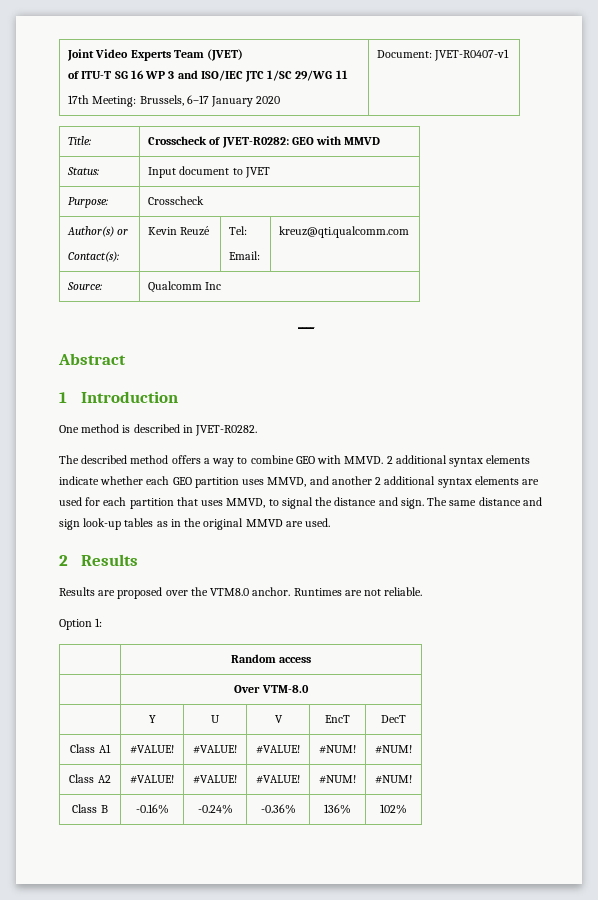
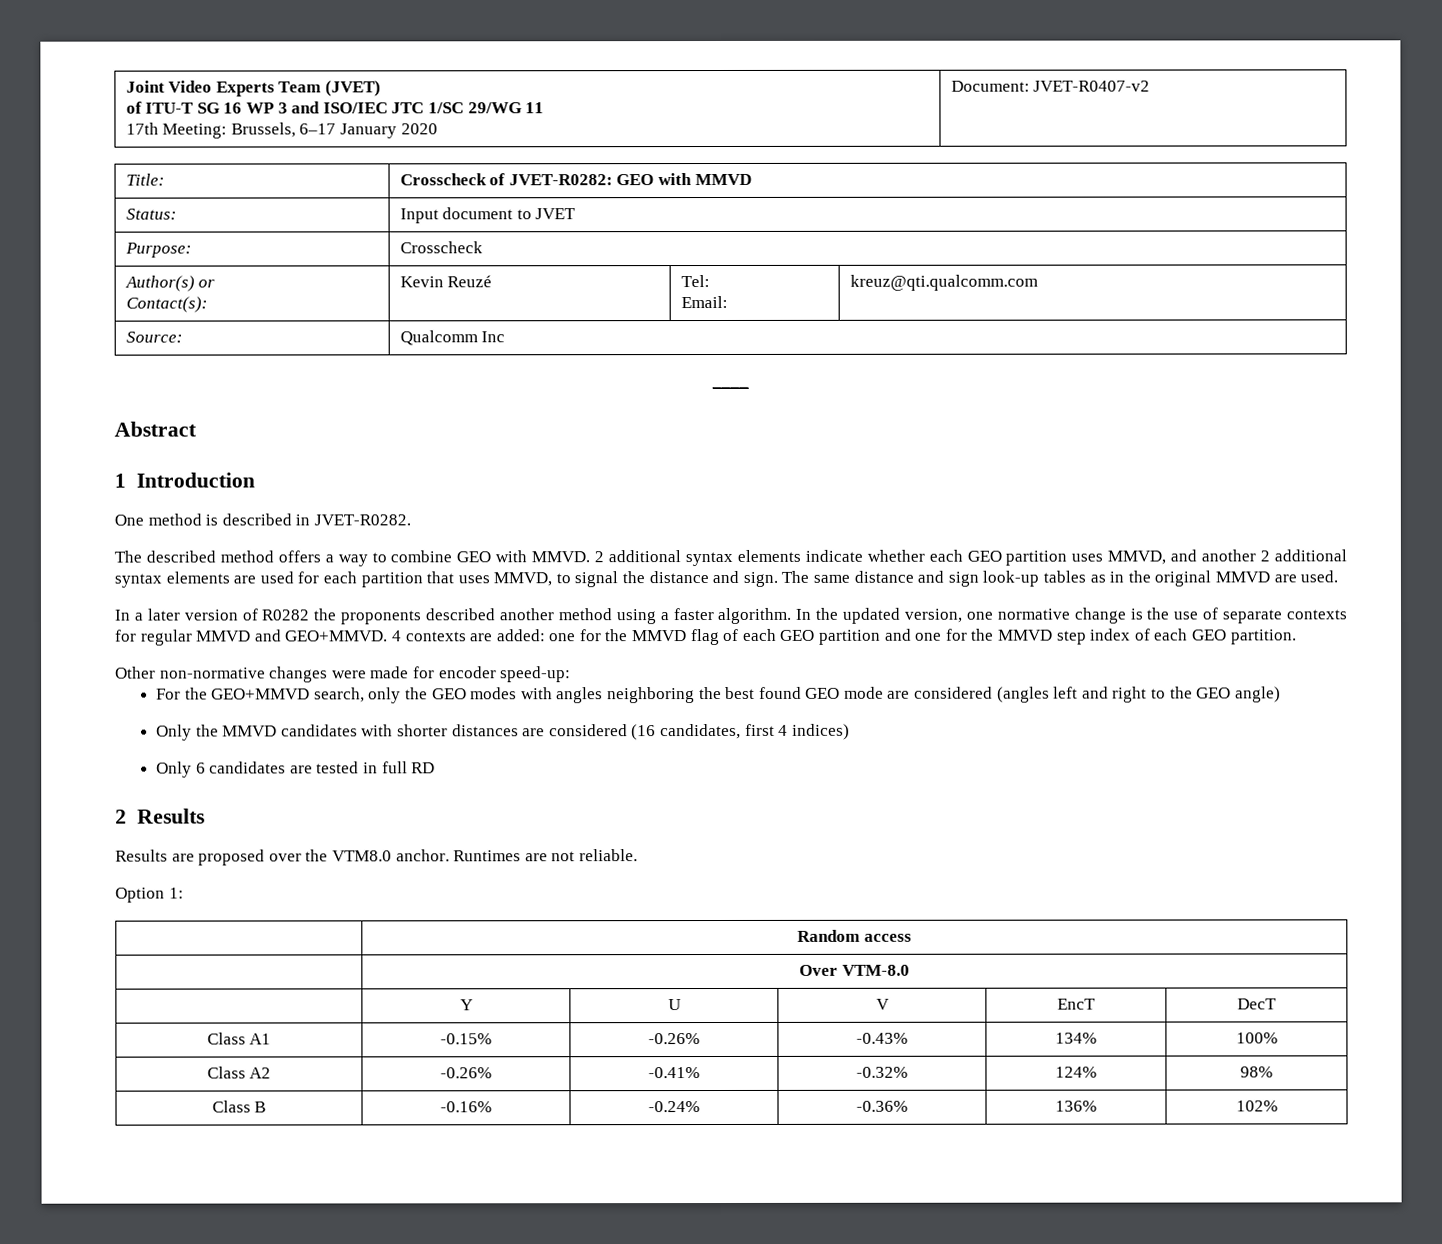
[434,49,510,61] JVET-R0407-v1 -> [1033,80,1151,92] JVET-R0407-v2
(331, 522) none -> [114,607,1348,625] [115,628,1297,646] [115,666,572,683] [156,686,1281,704] [156,723,850,741] [156,761,436,778] // In a later version of R0282 the proponents described another method using a faster algorithm. In the updated version, one normative change is the use of separate contexts for regular MMVD and GEO+MMVD. 4 contexts are added: one for the MMVD flag of each GEO partition and one for the MMVD step index of each GEO partition. // Other non-normative changes were made for encoder speed-up: // For the GEO+MMVD search, only the GEO modes with angles neighboring the best found GEO mode are considered (angles left and right to the GEO angle) // Only the MMVD candidates with shorter distances are considered (16 candidates, first 4 indices) // Only 6 candidates are tested in full RD
[130,745,174,754] [193,745,237,754] [256,745,300,754] [319,745,356,754] [375,745,412,754] [69,774,111,783] [130,775,174,784] [193,775,237,784] [256,775,300,784] [319,775,356,784] [375,775,412,784] #VALUE! | #VALUE! | #VALUE! | #NUM! | #NUM! // Class A2 | #VALUE! | #VALUE! | #VALUE! | #NUM! | #NUM! -> [440,1033,492,1045] [648,1033,700,1045] [856,1032,908,1044] [1055,1032,1097,1044] [1235,1032,1278,1044] [206,1066,272,1079] [440,1067,492,1079] [648,1067,700,1079] [856,1066,908,1078] [1055,1066,1097,1078] [1240,1066,1273,1078] -0.15% | -0.26% | -0.43% | 134% | 100% // Class A2 | -0.26% | -0.41% | -0.32% | 124% | 98%

